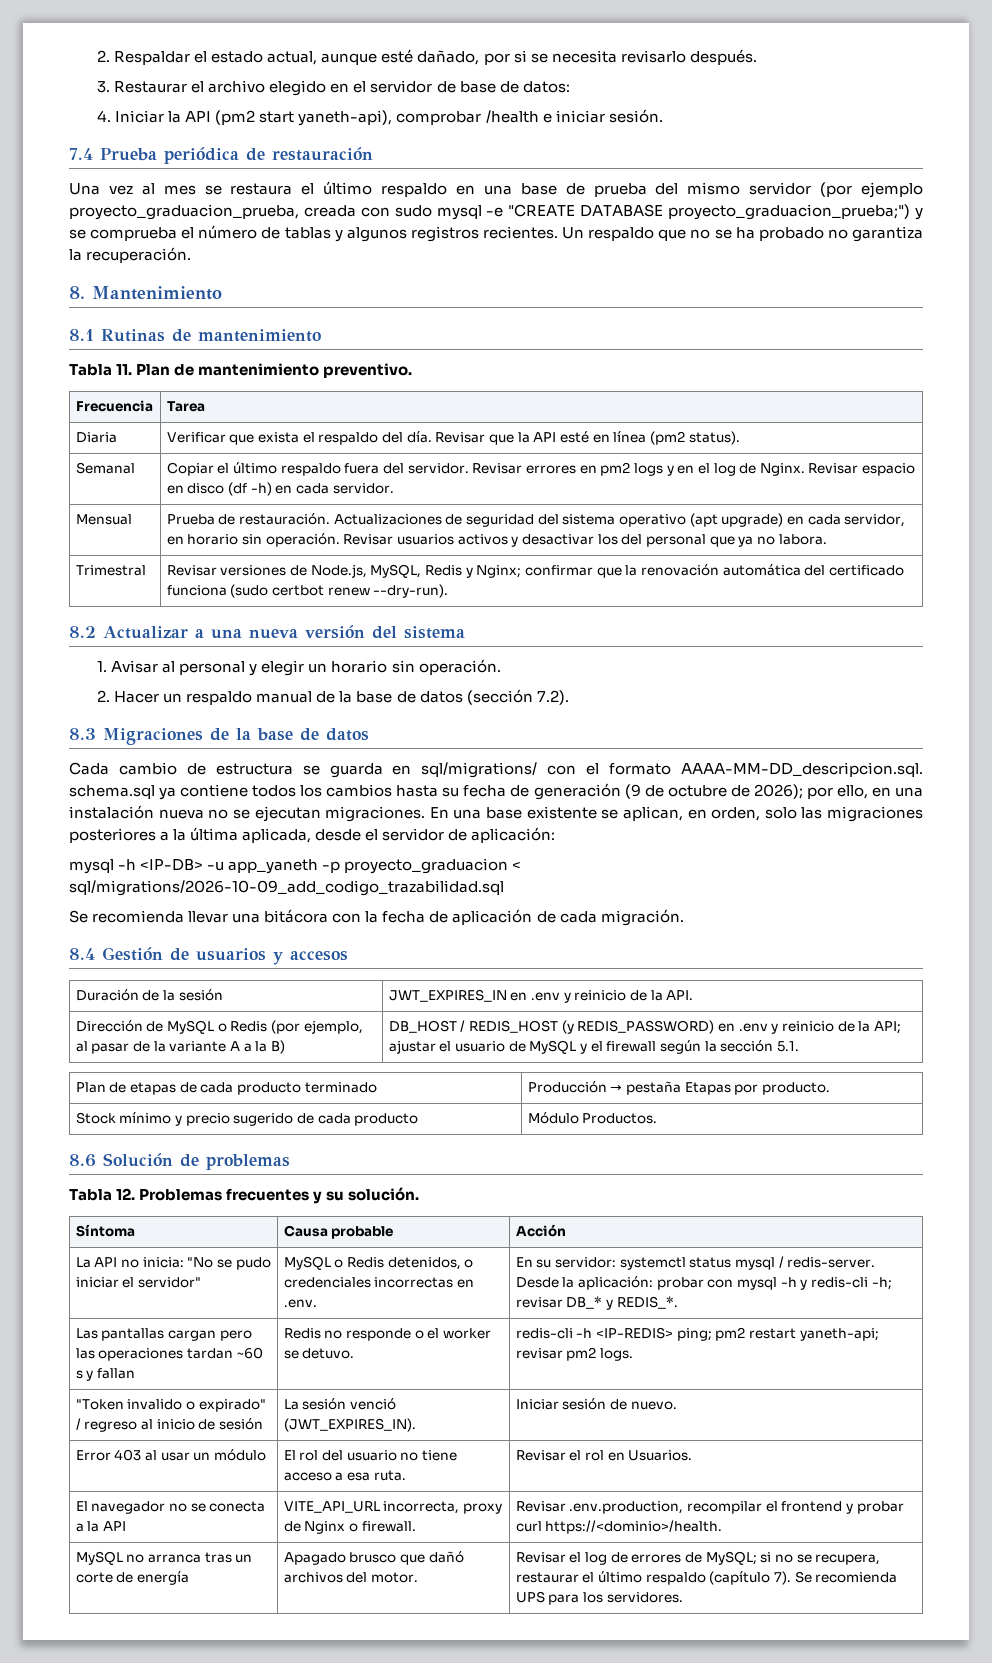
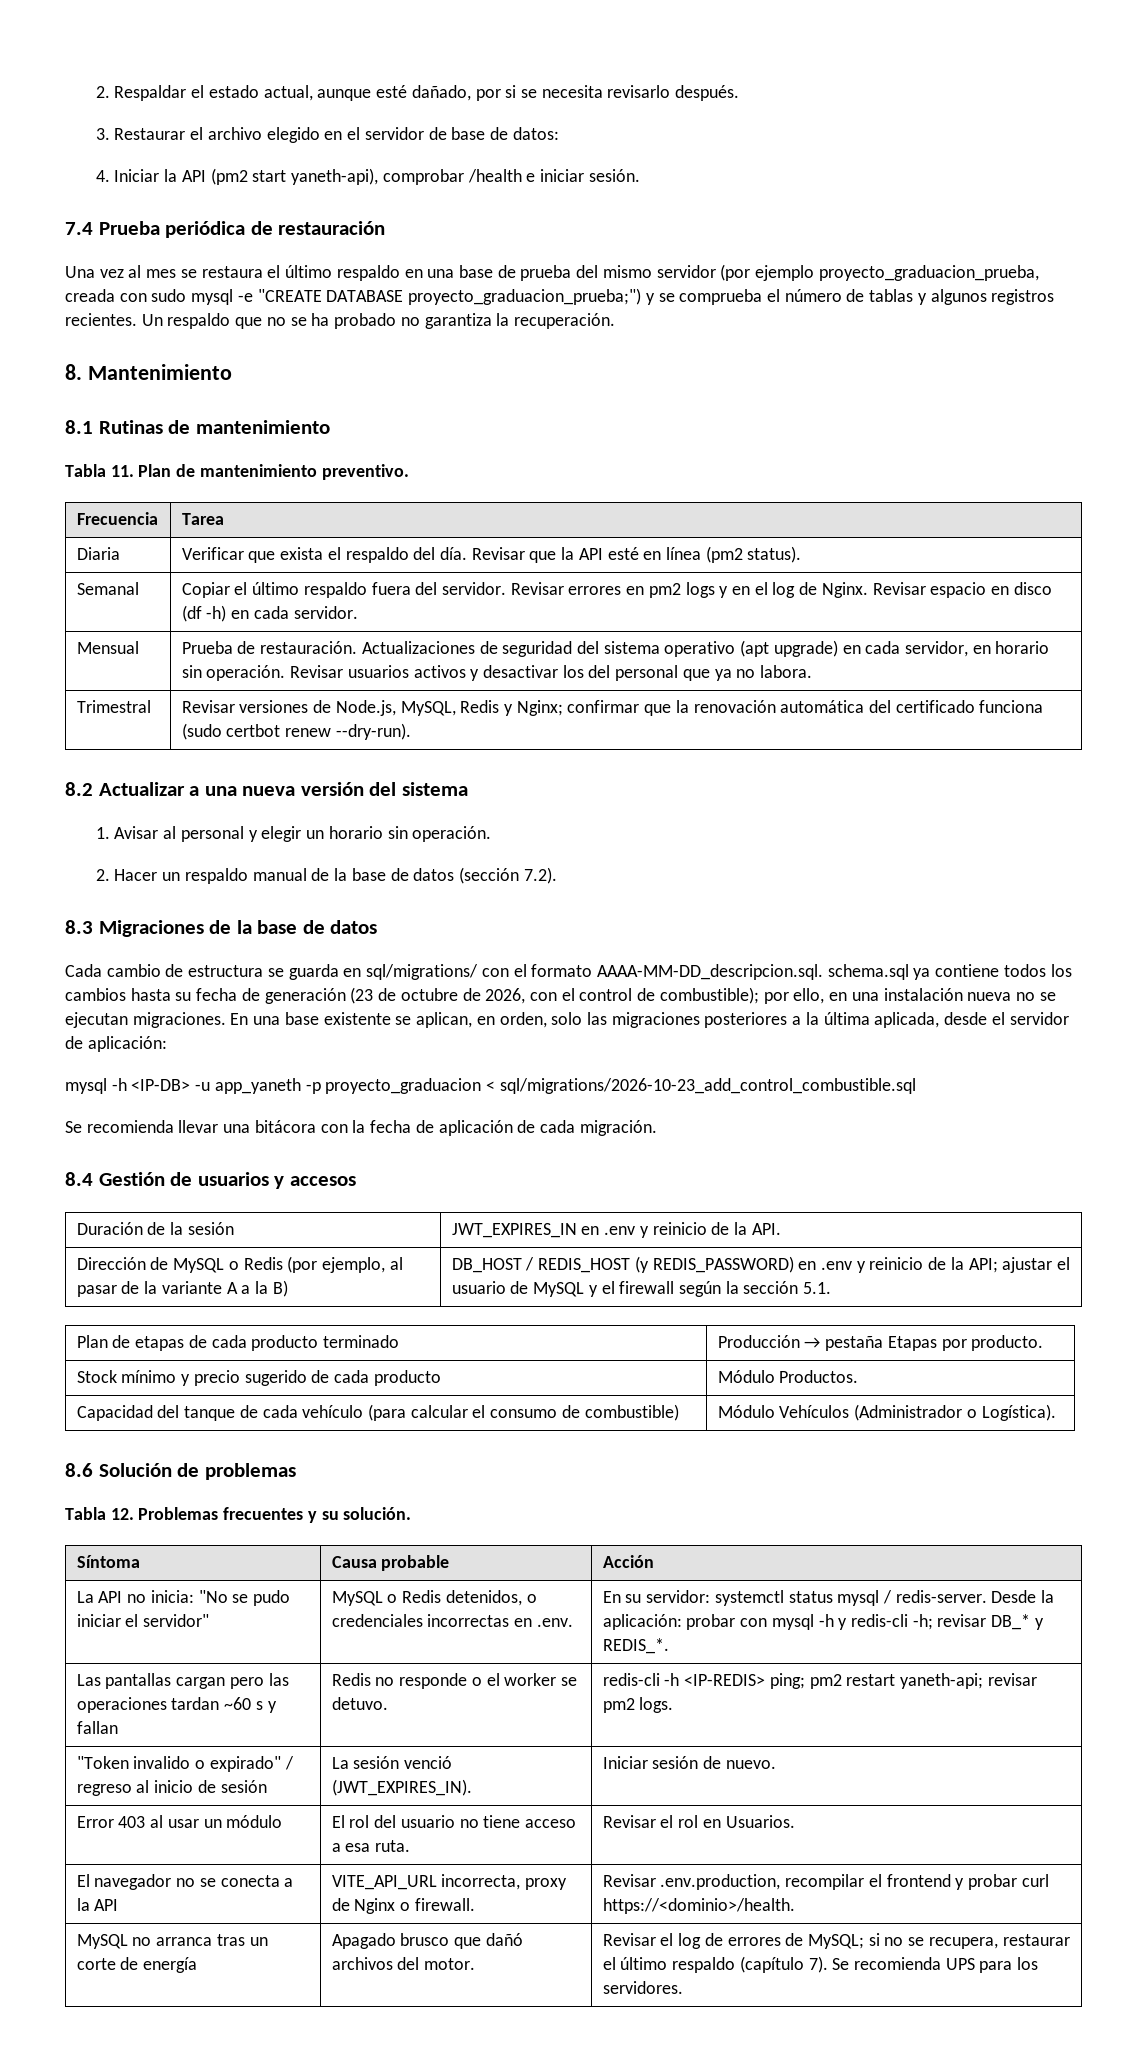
[624,784,641,799] (9 -> [350,987,374,1004] (23
[753,784,803,799] 2026); -> [485,987,759,1004] 2026, con el control de combustible);
[69,880,504,896] sql/migrations/2026-10-09_add_codigo_trazabilidad.sql -> [499,1078,916,1094] sql/migrations/2026-10-23_add_control_combustible.sql
(658, 1118) none -> [76,1404,679,1421] [717,1404,1056,1421] // Capacidad del tanque de cada vehículo (para calcular el consumo de combustible) | Módulo Vehículos (Administrador o Logística).

